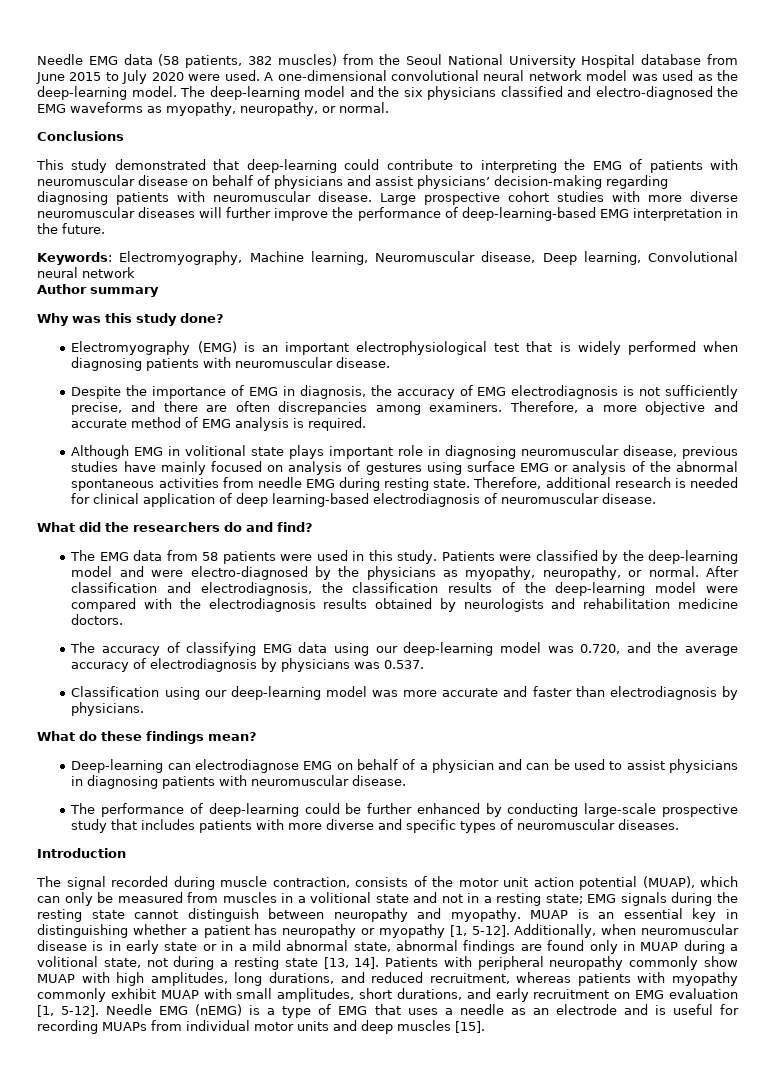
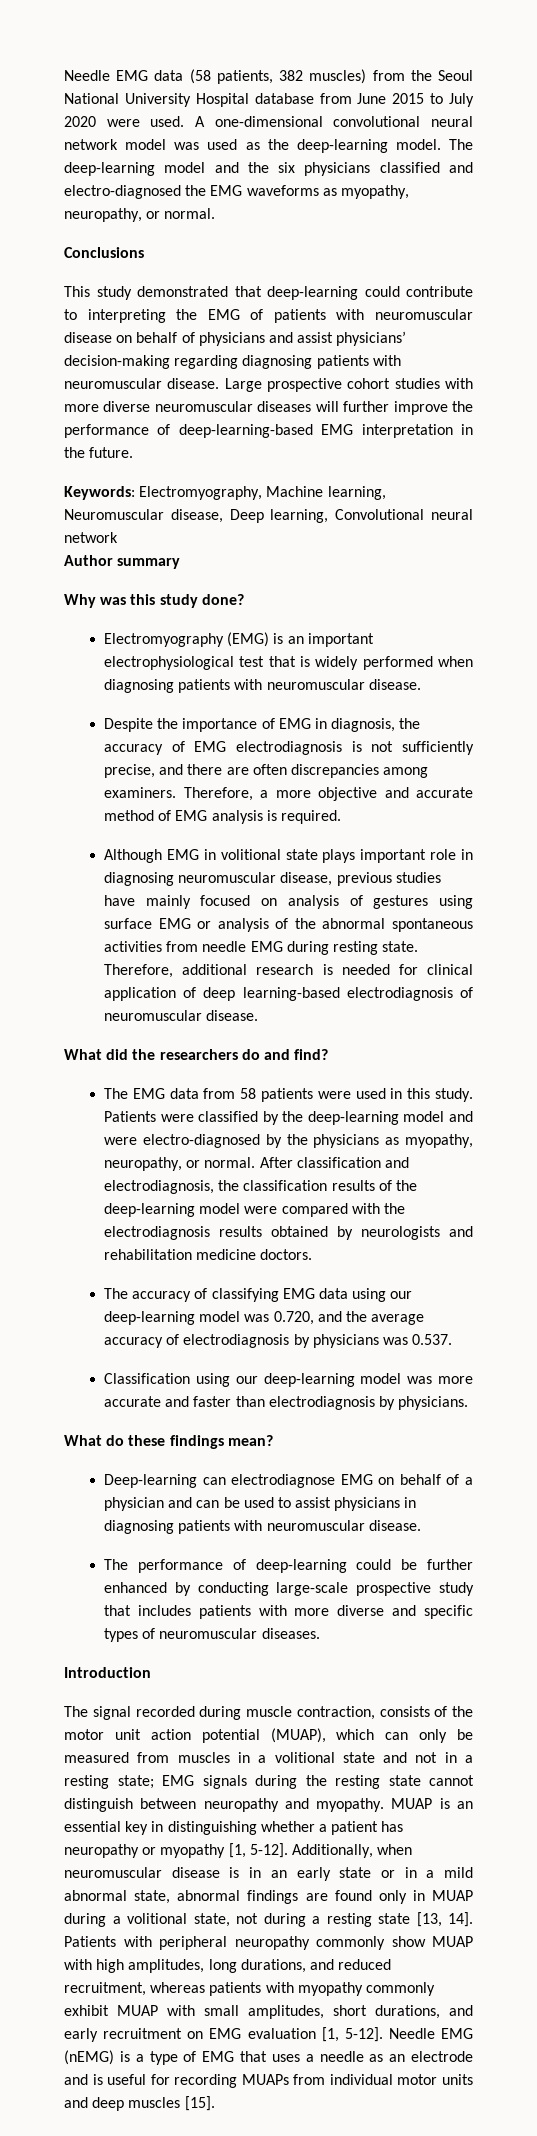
(121, 946) none -> [270,1870,287,1878] an

